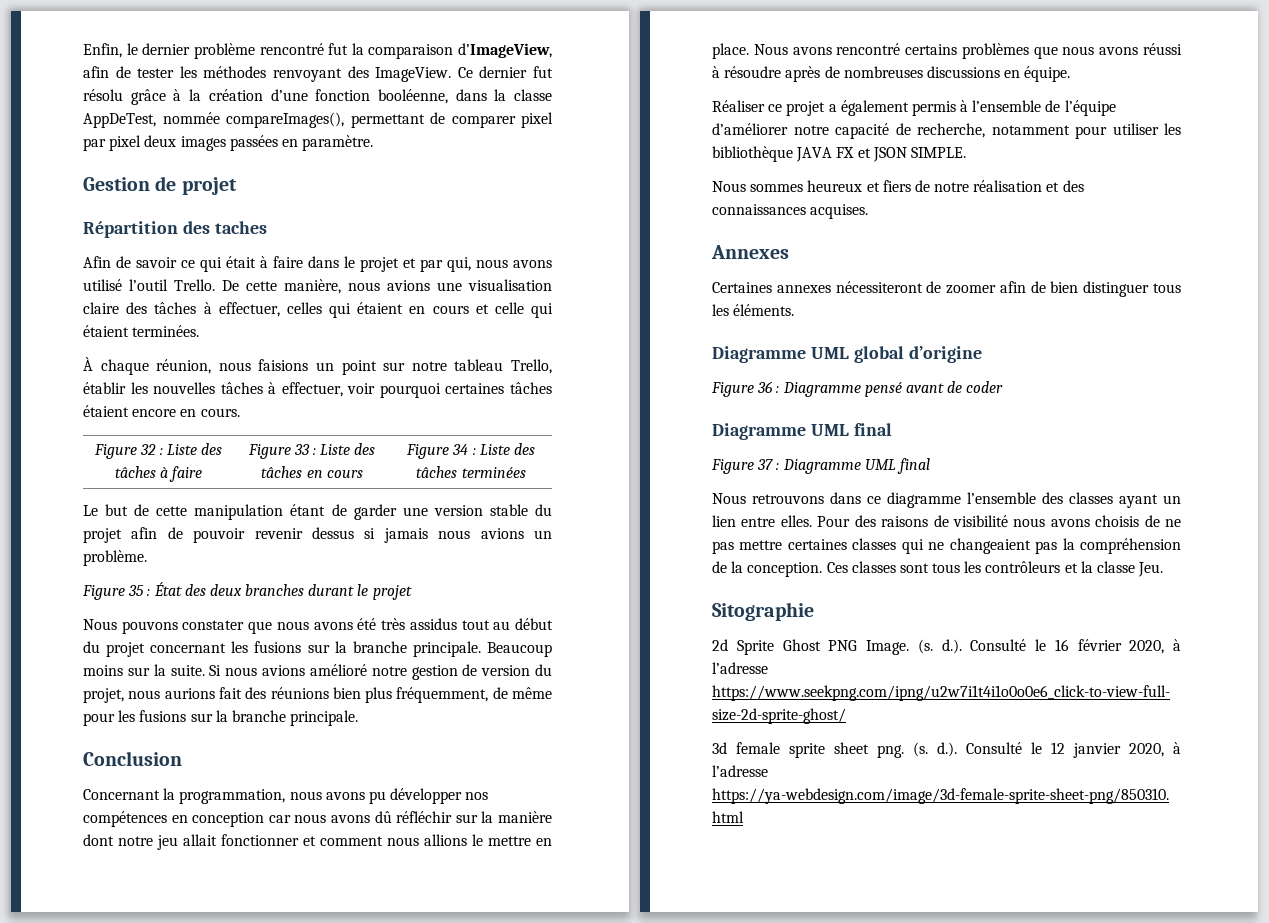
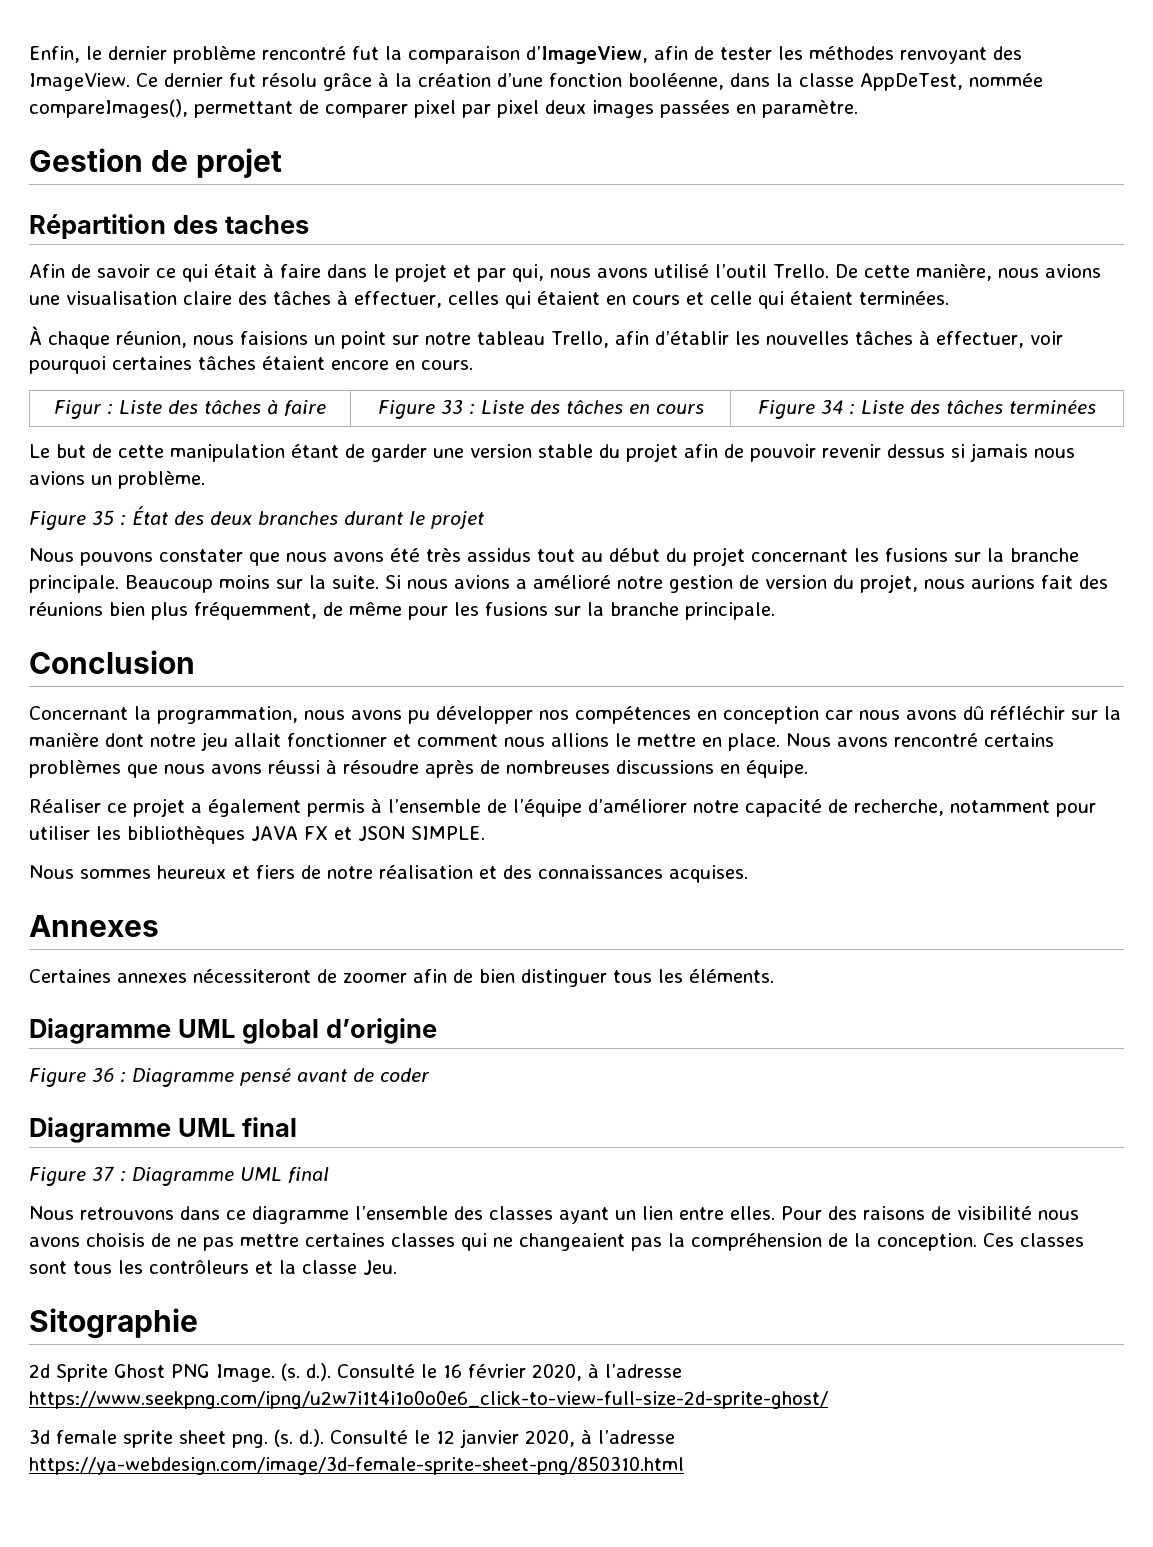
[83,382,126,394] établir -> [614,331,729,345] afin d’établir
[94,444,157,459] Figure 32 -> [54,400,102,419] Figur
(305, 670) none -> [516,579,527,589] a
[712,146,793,162] bibliothèque -> [127,826,245,844] bibliothèques

